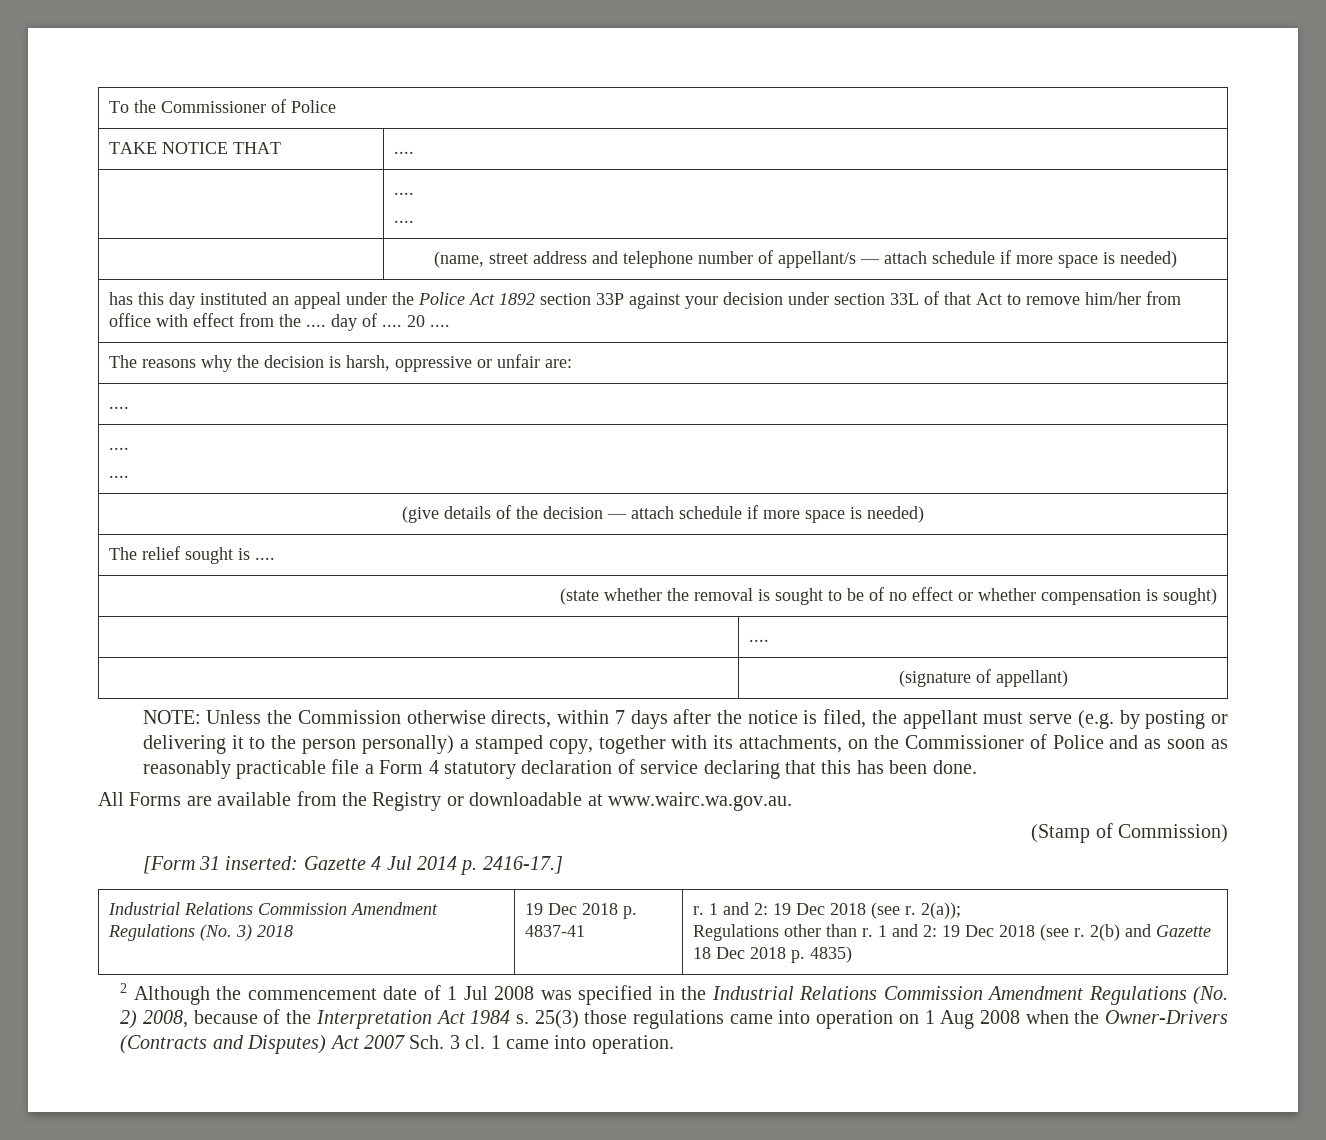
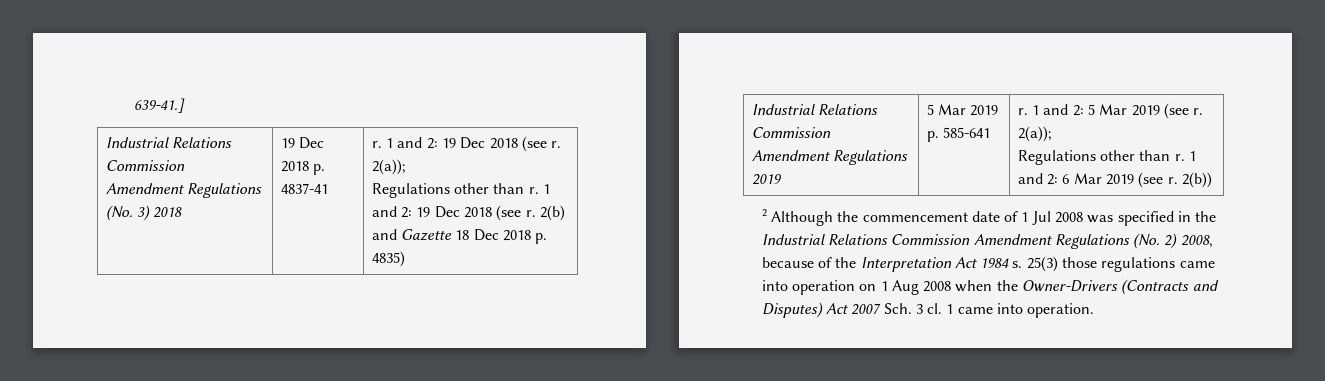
[108,99,336,113] [108,142,281,154] [393,151,414,154] [393,192,414,195] [393,220,414,223] [434,250,1177,268] [108,291,1181,309] [108,313,450,331] [108,354,572,372] [108,406,129,409] [108,447,129,450] [108,475,129,478] [402,505,924,523] [108,546,275,564] [560,587,1218,605] [748,639,769,642] [898,669,1068,687] [142,709,1228,729] [142,734,1228,754] [142,759,977,779] [98,791,792,811] [1031,823,1228,843] [142,856,563,875] To the Commissioner of Police // TAKE NOTICE THAT | .... // | .... // .... // | (name, street address and telephone number of appellant/s — attach schedule if more space is needed) // has this day instituted an appeal under the Police Act 1892 section 33P against your decision under section 33L of that Act to remove him/her from office with effect from the .... day of .... 20 .... // The reasons why the decision is harsh, oppressive or unfair are: // .... // .... // .... // (give details of the decision — attach schedule if more space is needed) // The relief sought is .... // (state whether the removal is sought to be of no effect or whether compensation is sought) // | .... // | (signature of appellant) // NOTE: Unless the Commission otherwise directs, within 7 days after the notice is filed, the appellant must serve (e.g. by posting or delivering it to the person personally) a stamped copy, together with its attachments, on the Commissioner of Police and as soon as reasonably practicable file a Form 4 statutory declaration of service declaring that this has been done. // All Forms are available from the Registry or downloadable at www.wairc.wa.gov.au. // (Stamp of Commission) // [Form 31 inserted: Gazette 4 Jul 2014 p. 2416-17.] -> [134,98,186,113] 639-41.]
(852, 954) none -> [751,104,878,115] [751,127,831,138] [751,150,908,165] [751,174,781,185] [926,104,999,116] [926,127,990,142] [1017,103,1204,119] [1017,126,1052,142] [1017,150,1196,165] [1017,172,1212,188] // Industrial Relations Commission Amendment Regulations 2019 | 5 Mar 2019 p. 585-641 | r. 1 and 2: 5 Mar 2019 (see r. 2(a)); // Regulations other than r. 1 and 2: 6 Mar 2019 (see r. 2(b))

